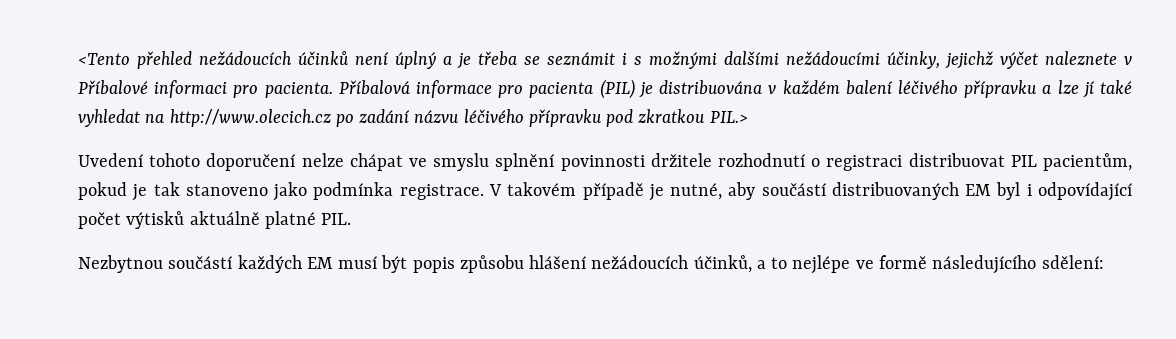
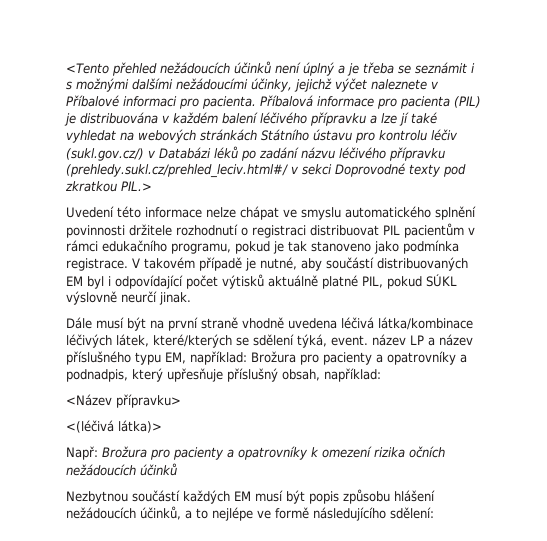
[169,109,331,127] http://www.olecich.cz -> [138,129,458,143] [66,146,238,161] webových stránkách Státního ústavu pro kontrolu léčiv (sukl.gov.cz/) v Databázi léků
(602, 118) none -> [66,163,441,178] (prehledy.sukl.cz/prehled_leciv.html#/ v sekci Doprovodné texty
[149,153,296,171] tohoto doporučení -> [117,206,202,218] této informace
(490, 162) none -> [345,206,431,218] automatického
[1043,153,1133,171] pacientům, -> [404,223,475,238] [66,240,231,254] pacientům v rámci edukačního programu,
[321,213,352,225] PIL. -> [362,274,457,289] [66,291,191,305] [66,317,473,331] [66,334,473,348] [66,351,467,365] [66,368,381,382] [66,394,181,408] [66,420,162,433] [66,446,445,460] [66,463,177,476] PIL, pokud SÚKL výslovně neurčí jinak. // Dále musí být na první straně vhodně uvedena léčivá látka/kombinace léčivých látek, které/kterých se sdělení týká, event. název LP a název příslušného typu EM, například: Brožura pro pacienty a opatrovníky a podnadpis, který upřesňuje příslušný obsah, například: // <Název přípravku> // <(léčivá látka)> // Např: Brožura pro pacienty a opatrovníky k omezení rizika očních nežádoucích účinků

